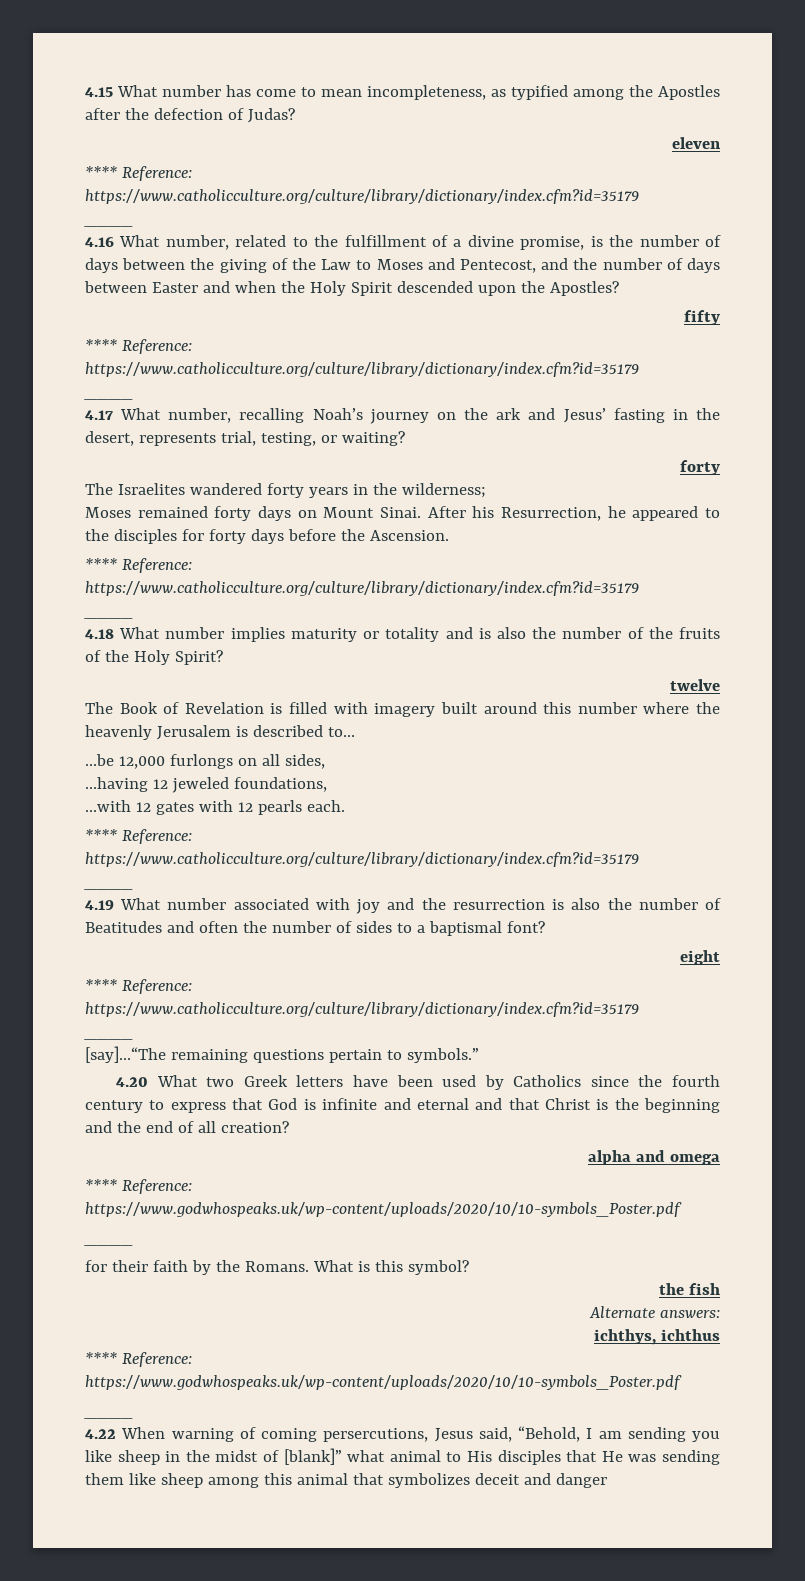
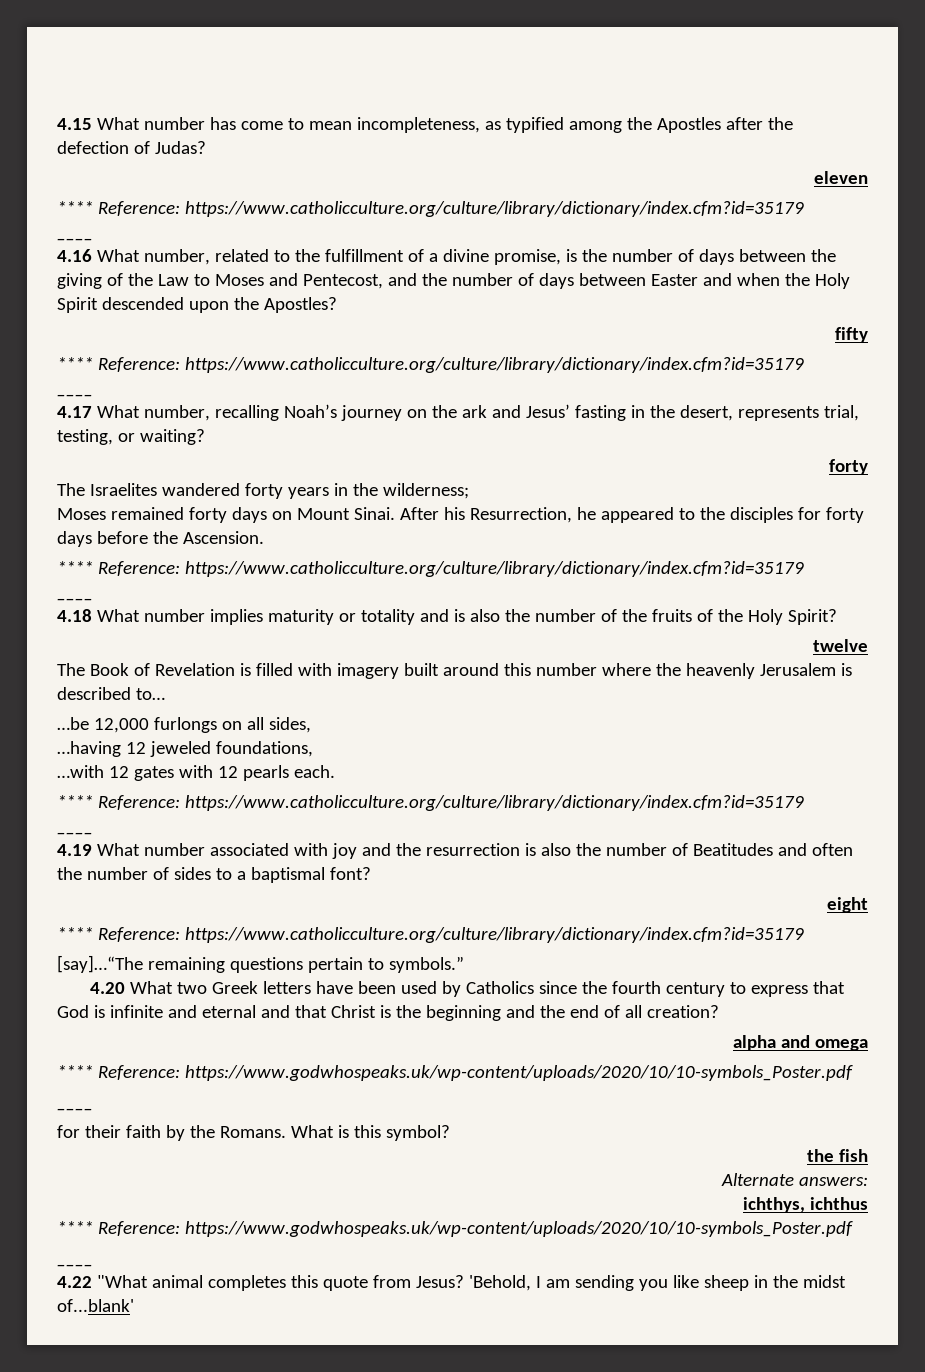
[84,1037,133,1040] // ____ -> (804, 935) none
[121,1426,580,1442] When warning of coming persercutions, Jesus said, “Behold, -> [96,1275,531,1291] "What animal completes this quote from Jesus? 'Behold,
[263,1448,721,1465] [85,1473,607,1488] of [blank]” what animal to His disciples that He was sending them like sheep among this animal that symbolizes deceit and danger -> [57,1299,134,1312] of...blank'

